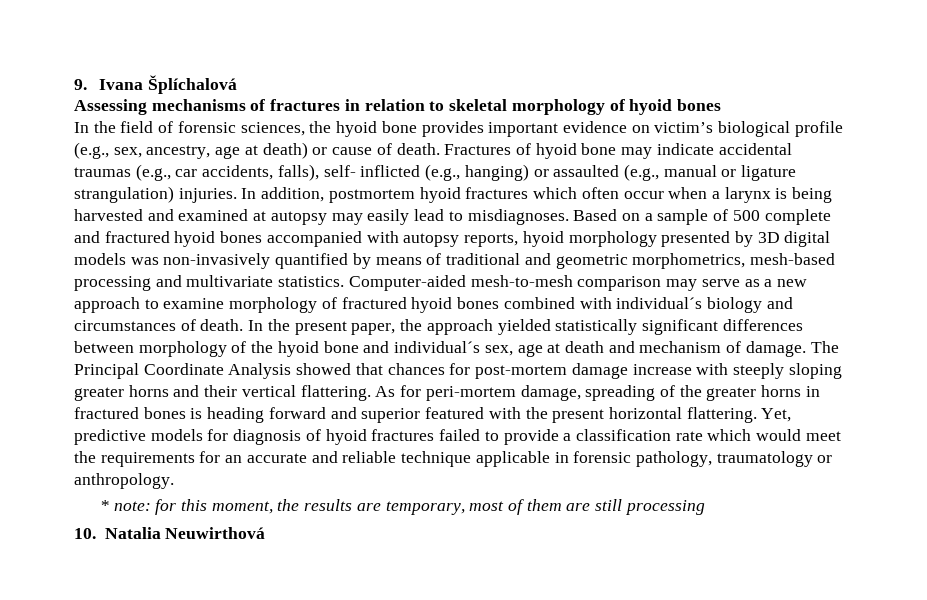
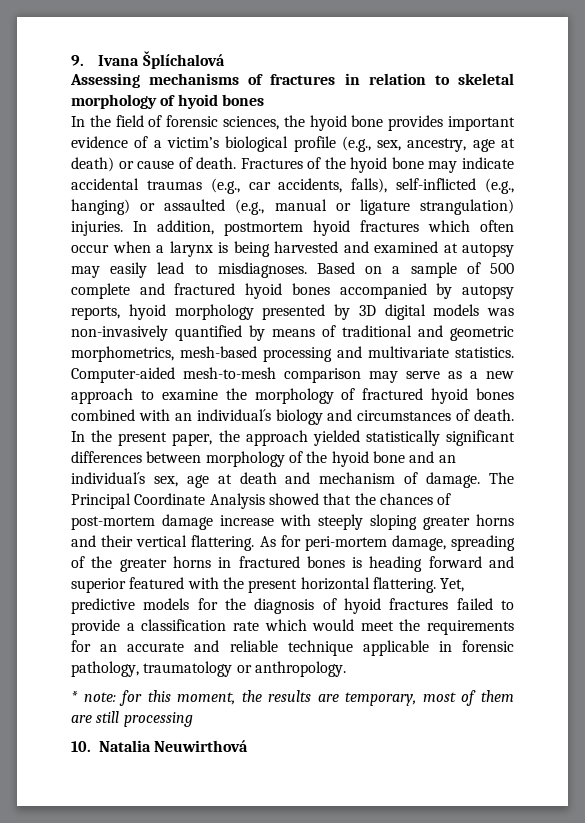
[631,125,650,133] on -> [134,136,162,148] of a
(531, 149) none -> [324,157,346,169] the
[323,165,421,177] self- inflicted -> [396,178,477,190] self-inflicted
[366,231,399,243] with -> [436,283,453,299] by
(225, 303) none -> [225,388,247,400] the
(612, 303) none -> [174,413,192,421] an
(390, 347) none -> [438,455,456,463] an
[387,363,471,375] chances for -> [354,493,452,505] the chances of
(229, 435) none -> [225,598,246,610] the

